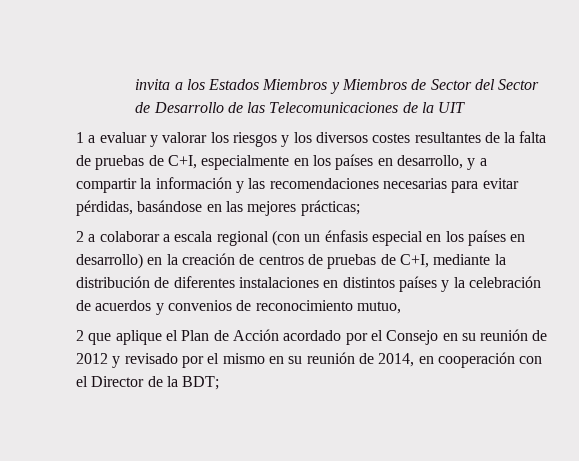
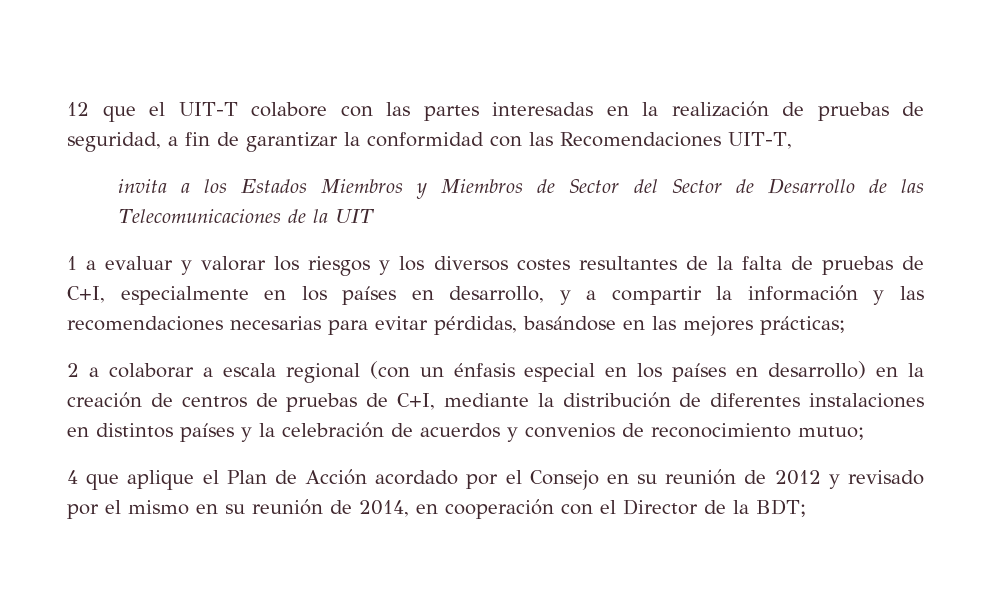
(135, 84) none -> [67,101,924,122] [67,132,792,152] 12 que el UIT-T colabore con las partes interesadas en la realización de pruebas de seguridad, a fin de garantizar la conformidad con las Recomendaciones UIT-T, //
[356,301,401,314] [76,330,84,341] mutuo, // 2 -> [798,426,864,440] [67,470,78,484] mutuo; // 4

